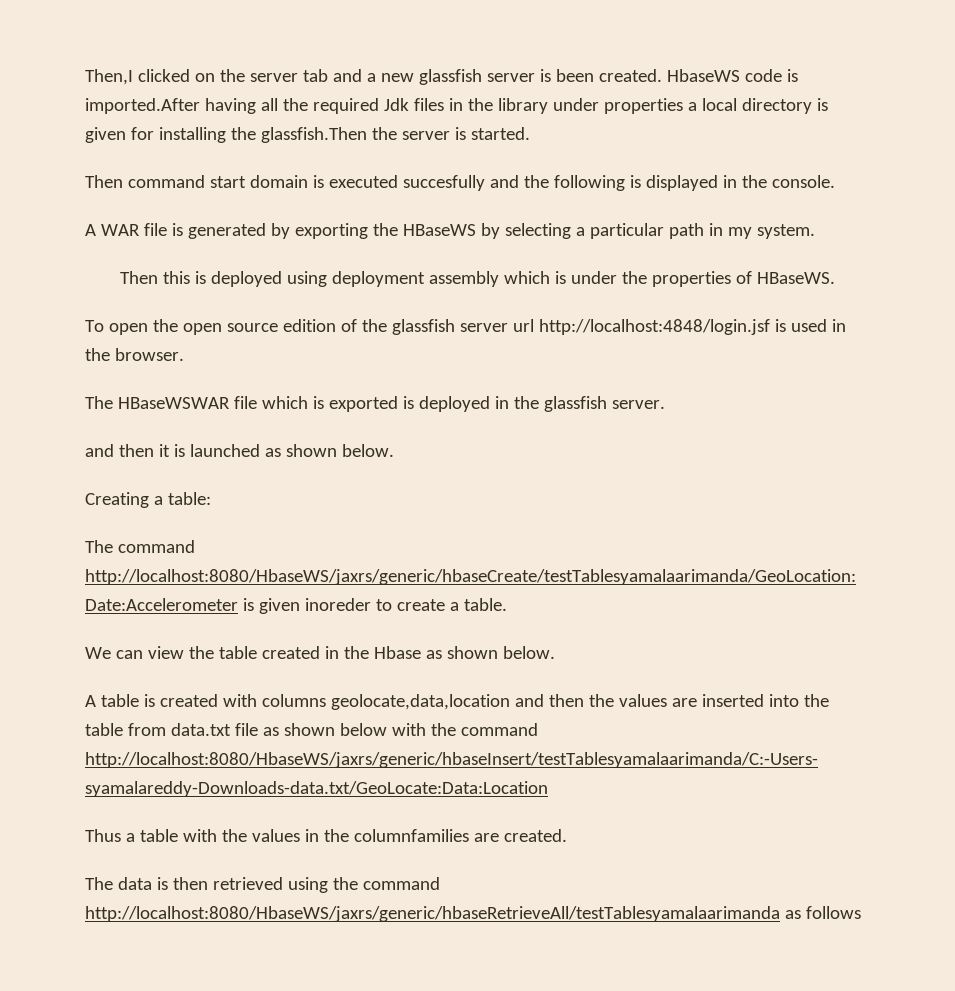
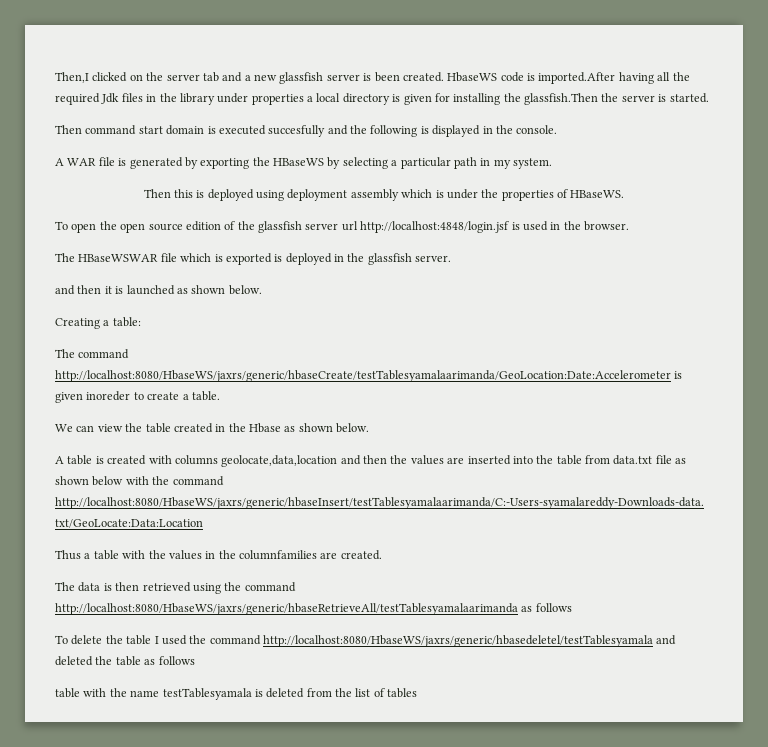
(861, 912) none -> [55,635,677,647] [55,656,195,666] [55,688,418,700] // To delete the table I used the command http://localhost:8080/HbaseWS/jaxrs/generic/hbasedeletel/testTablesyamala and deleted the table as follows // table with the name testTablesyamala is deleted from the list of tables

